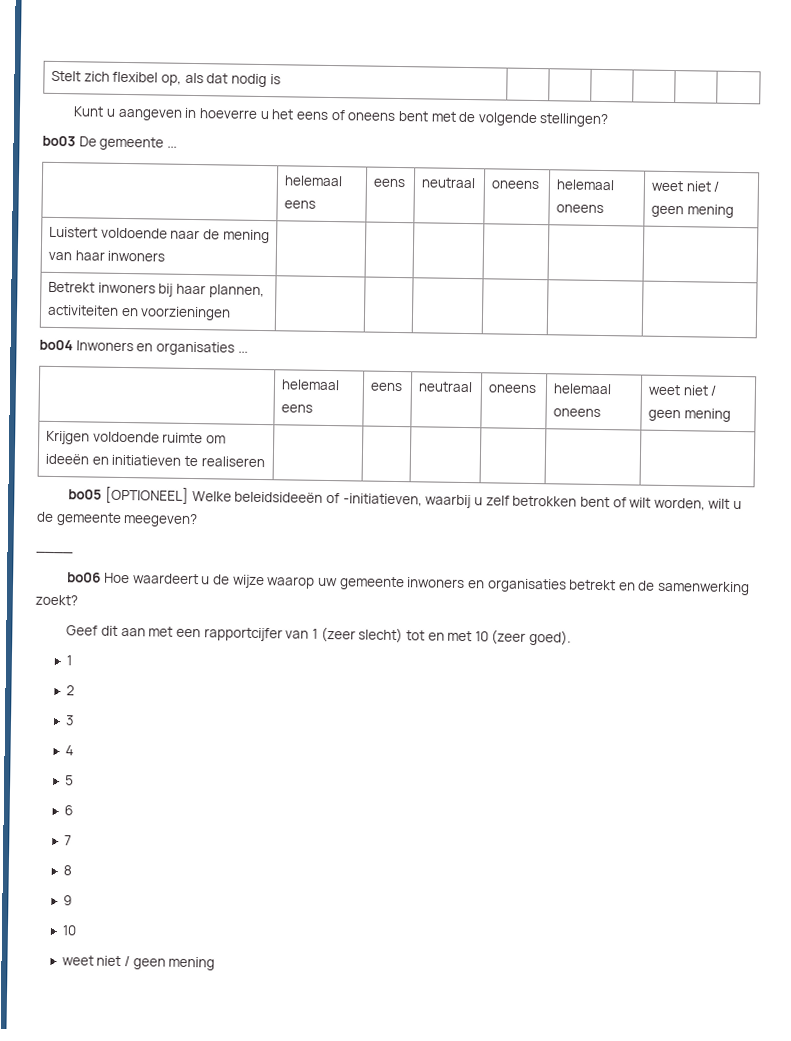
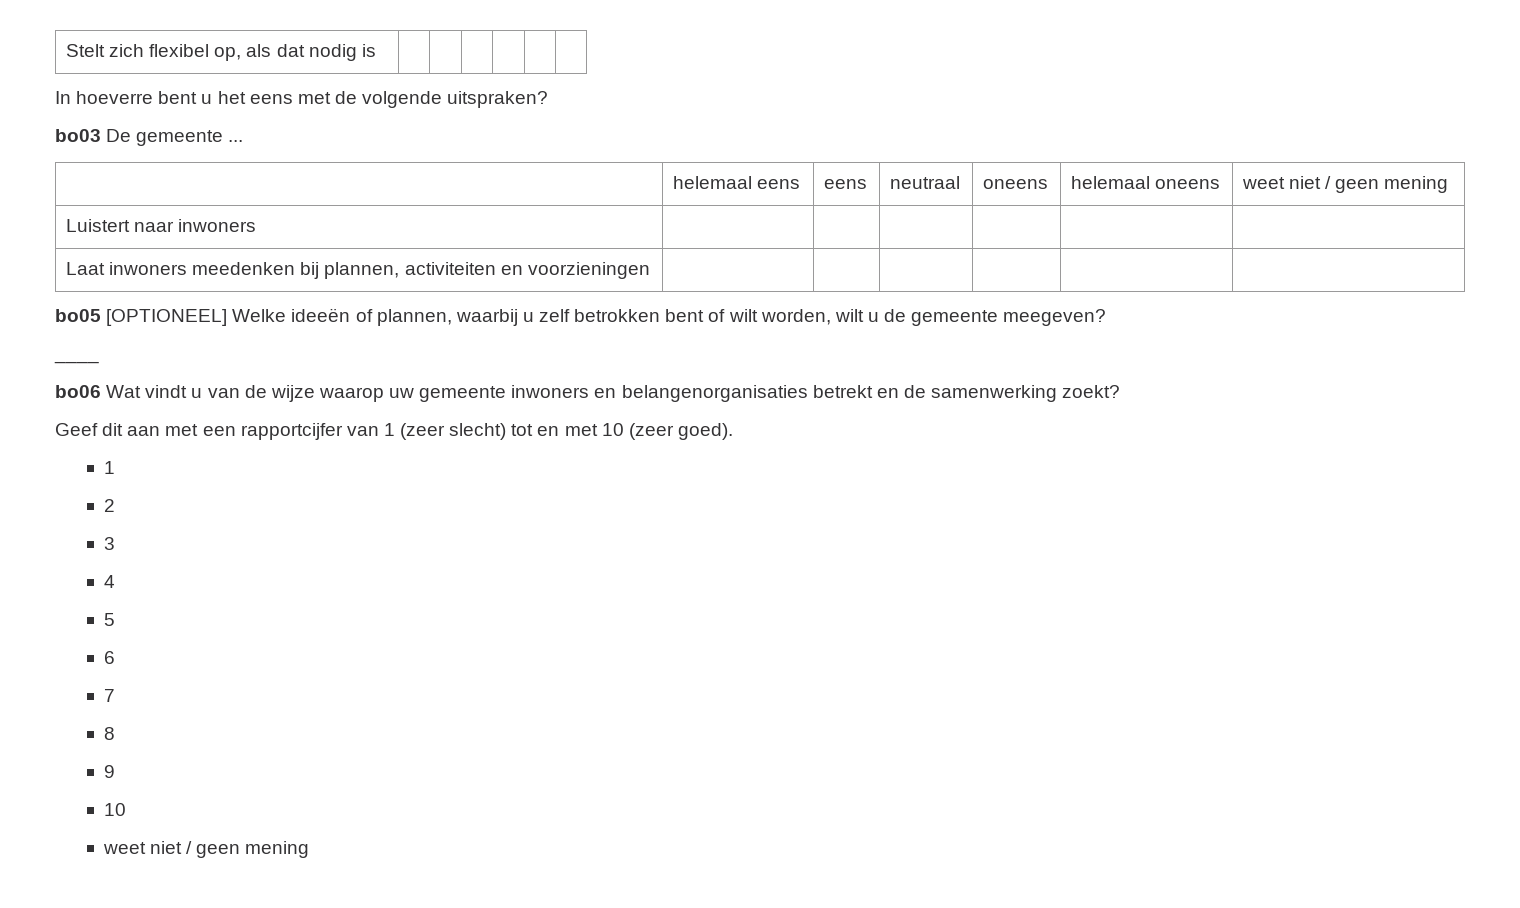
[73,106,429,122] Kunt u aangeven in hoeverre u het eens of oneens bent -> [55,91,293,104] In hoeverre bent u het eens
[539,113,609,128] stellingen? -> [447,91,549,108] uitspraken?
[100,227,270,244] [48,250,166,262] [48,281,265,299] [47,304,232,321] [39,339,248,356] [281,379,341,391] [281,404,314,413] [370,382,404,392] [418,381,474,393] [488,384,538,394] [553,383,613,395] [553,408,602,418] [648,384,718,396] [648,408,731,422] [46,430,227,445] [45,453,265,468] voldoende naar de mening van haar inwoners | | | | | | // Betrekt inwoners bij haar plannen, activiteiten en voorzieningen | | | | | | // bo04 Inwoners en organisaties ... // | helemaal eens | eens | neutraal | oneens | helemaal oneens | weet niet / geen mening // Krijgen voldoende ruimte om ideeën en initiatieven te realiseren -> [134,219,257,232] [65,262,650,279] naar inwoners | | | | | | // Laat inwoners meedenken bij plannen, activiteiten en voorzieningen
[234,491,423,507] beleidsideeën of -initiatieven, -> [291,308,452,326] ideeën of plannen,
[104,572,211,585] Hoe waardeert u -> [106,385,240,398] Wat vindt u van
[486,578,567,593] organisaties -> [621,385,808,402] belangenorganisaties

